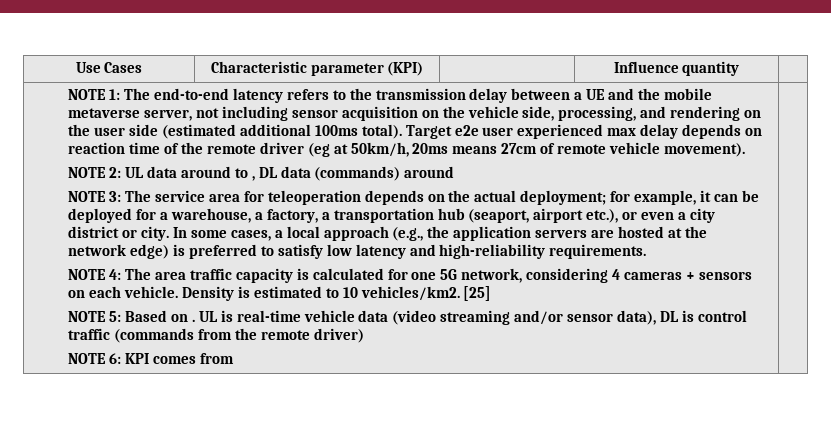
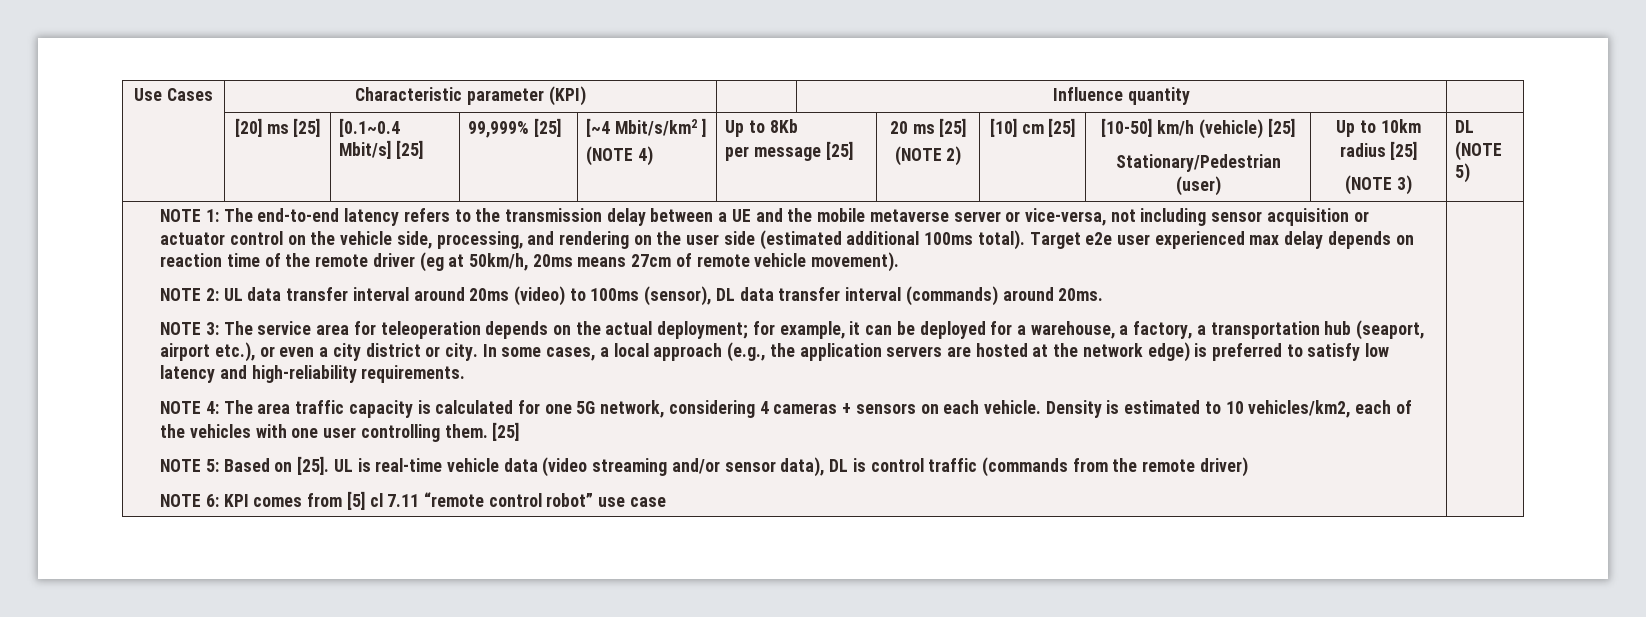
(740, 68) none -> [234,118,321,137] [339,118,401,137] [339,140,423,159] [468,118,561,138] [586,118,706,137] [586,146,653,166] [725,119,798,137] [725,141,853,161] [889,118,967,137] [894,146,962,166] [989,118,1076,137] [1101,118,1295,139] [1115,154,1281,172] [1175,176,1221,196] [1336,119,1421,137] [1339,141,1418,160] [1345,175,1412,195] [1455,120,1475,133] [1455,141,1503,161] [1455,163,1471,183] // | [20] ms [25] | [0.1~0.4 Mbit/s] [25] | 99,999% [25] | [~4 Mbit/s/km2 ] // (NOTE 4) | Up to 8Kb // per message [25] | 20 ms [25] // (NOTE 2) | [10] cm [25] | [10-50] km/h (vehicle) [25] // Stationary/Pedestrian (user) | Up to 10km radius [25] // (NOTE 3) | DL (NOTE 5)
[144,109,193,121] server, -> [953,208,1106,226] server or vice-versa,
(418, 113) none -> [1353,211,1369,222] [160,231,283,245] or actuator control
[180,166,311,181] around to , DL data -> [286,286,902,306] transfer interval around 20ms (video) to 100ms (sensor), DL data transfer interval
(455, 172) none -> [1058,288,1104,301] 20ms.
[360,286,460,301] vehicles/km2. -> [1248,400,1412,418] [160,424,488,442] vehicles/km2, each of the vehicles with one user controlling them.
[191,319,195,322] . -> [297,456,330,475] [25].
(234, 358) none -> [346,491,666,510] [5] cl 7.11 “remote control robot” use case

